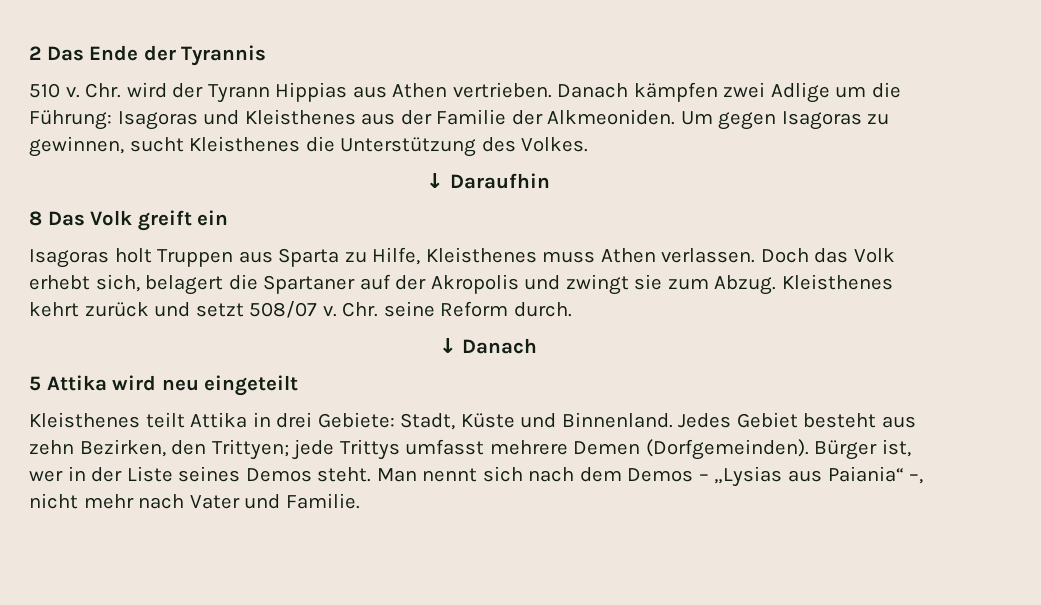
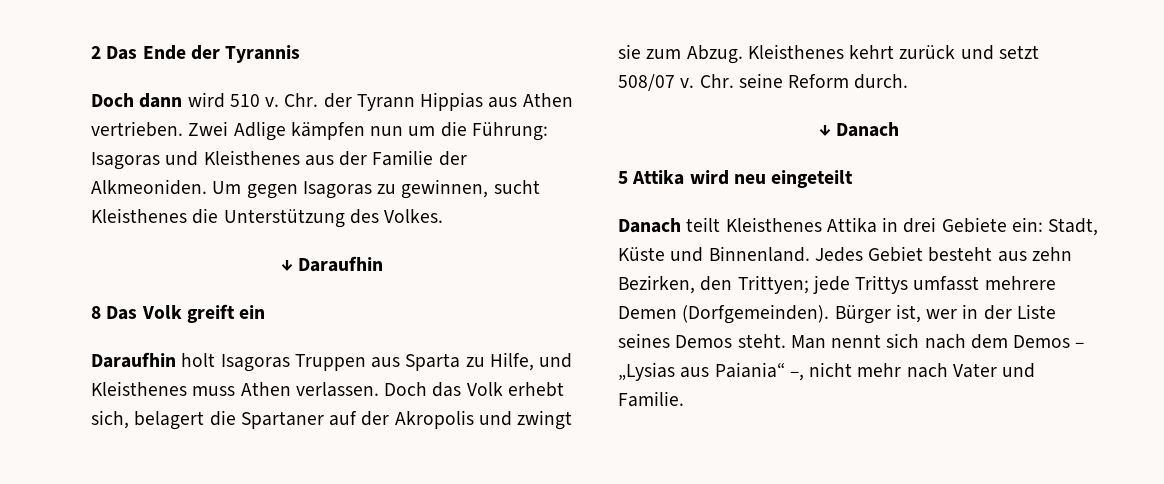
(267, 55) none -> [91,92,225,108] Doch dann wird
[126,82,167,98] wird -> (319, 100) none
[557,82,830,103] Danach kämpfen zwei Adlige -> [188,121,404,141] Zwei Adlige kämpfen nun
[29,248,152,268] Isagoras holt -> [91,352,290,372] Daraufhin holt Isagoras
(421, 256) none -> [539,353,573,368] und
[29,412,185,428] Kleisthenes teilt -> [618,217,822,233] Danach teilt Kleisthenes
[317,412,395,428] Gebiete: -> [941,217,1043,233] Gebiete ein:

